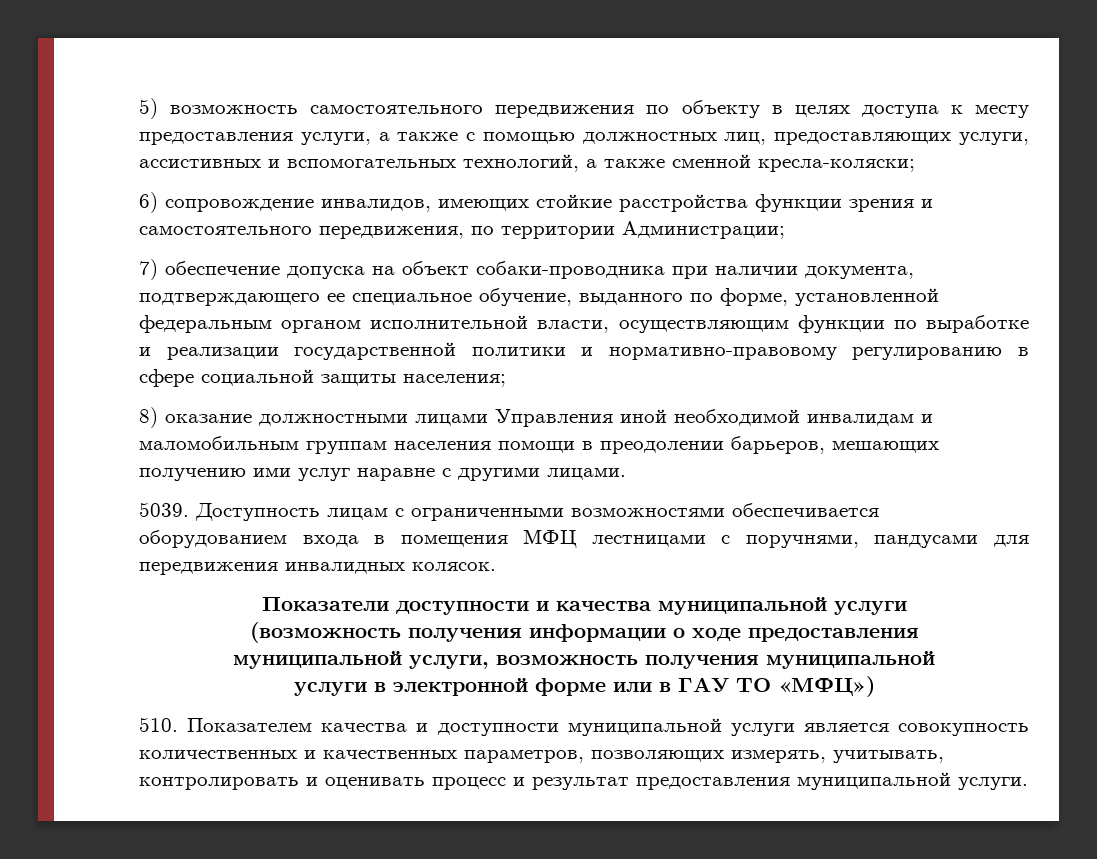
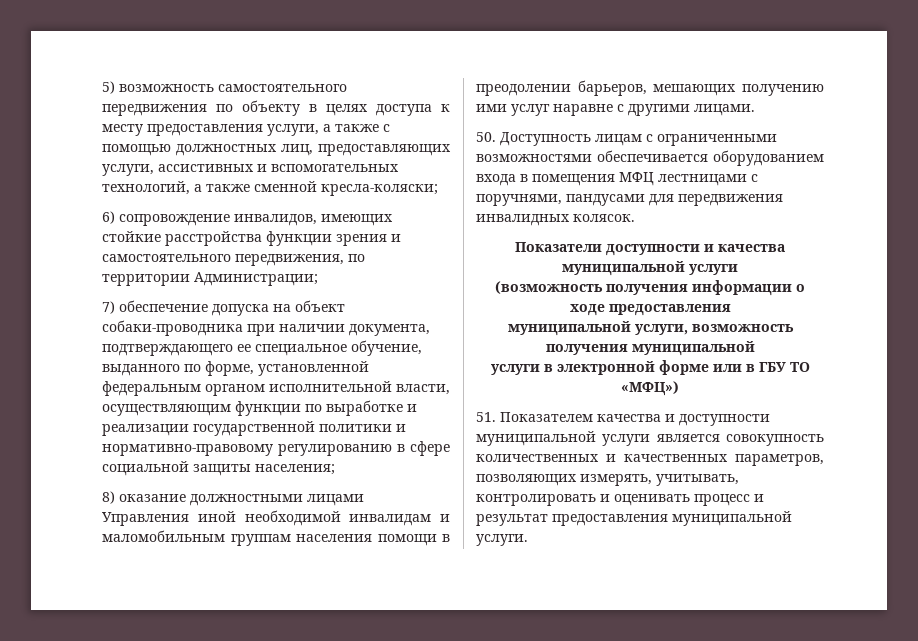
[139,502,189,517] 5039. -> [476,132,496,142] 50.
[677,677,729,693] ГАУ -> [758,362,786,372] ГБУ
[139,717,178,732] 510. -> [476,412,496,422] 51.

